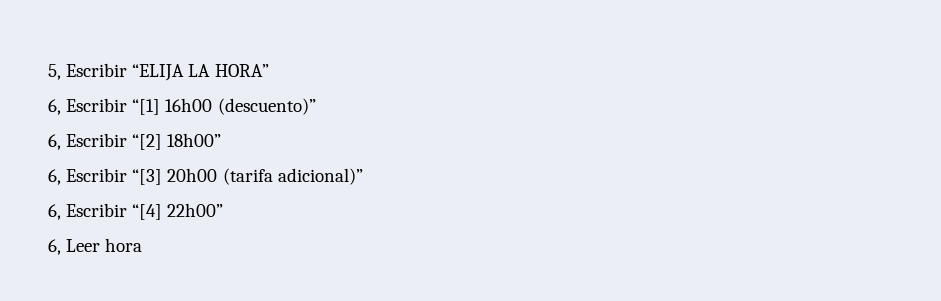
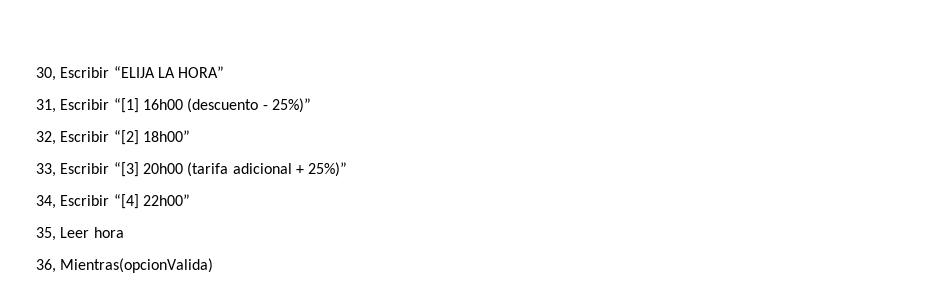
[48,64,61,80] 5, -> [36,67,56,81] 30,
[48,99,61,115] 6, -> [36,99,56,113] 31,
[217,98,316,115] [48,134,61,150] (descuento)” // 6, -> [187,98,311,113] [36,131,56,145] (descuento - 25%)” // 32,
[48,169,61,185] 6, -> [36,163,56,177] 33,
[277,168,363,185] [48,204,61,220] adicional)” // 6, -> [232,162,348,177] [36,195,56,209] adicional + 25%)” // 34,
[48,239,61,255] 6, -> [36,227,56,241] 35,
(143, 245) none -> [36,258,214,273] // 36, Mientras(opcionValida)

